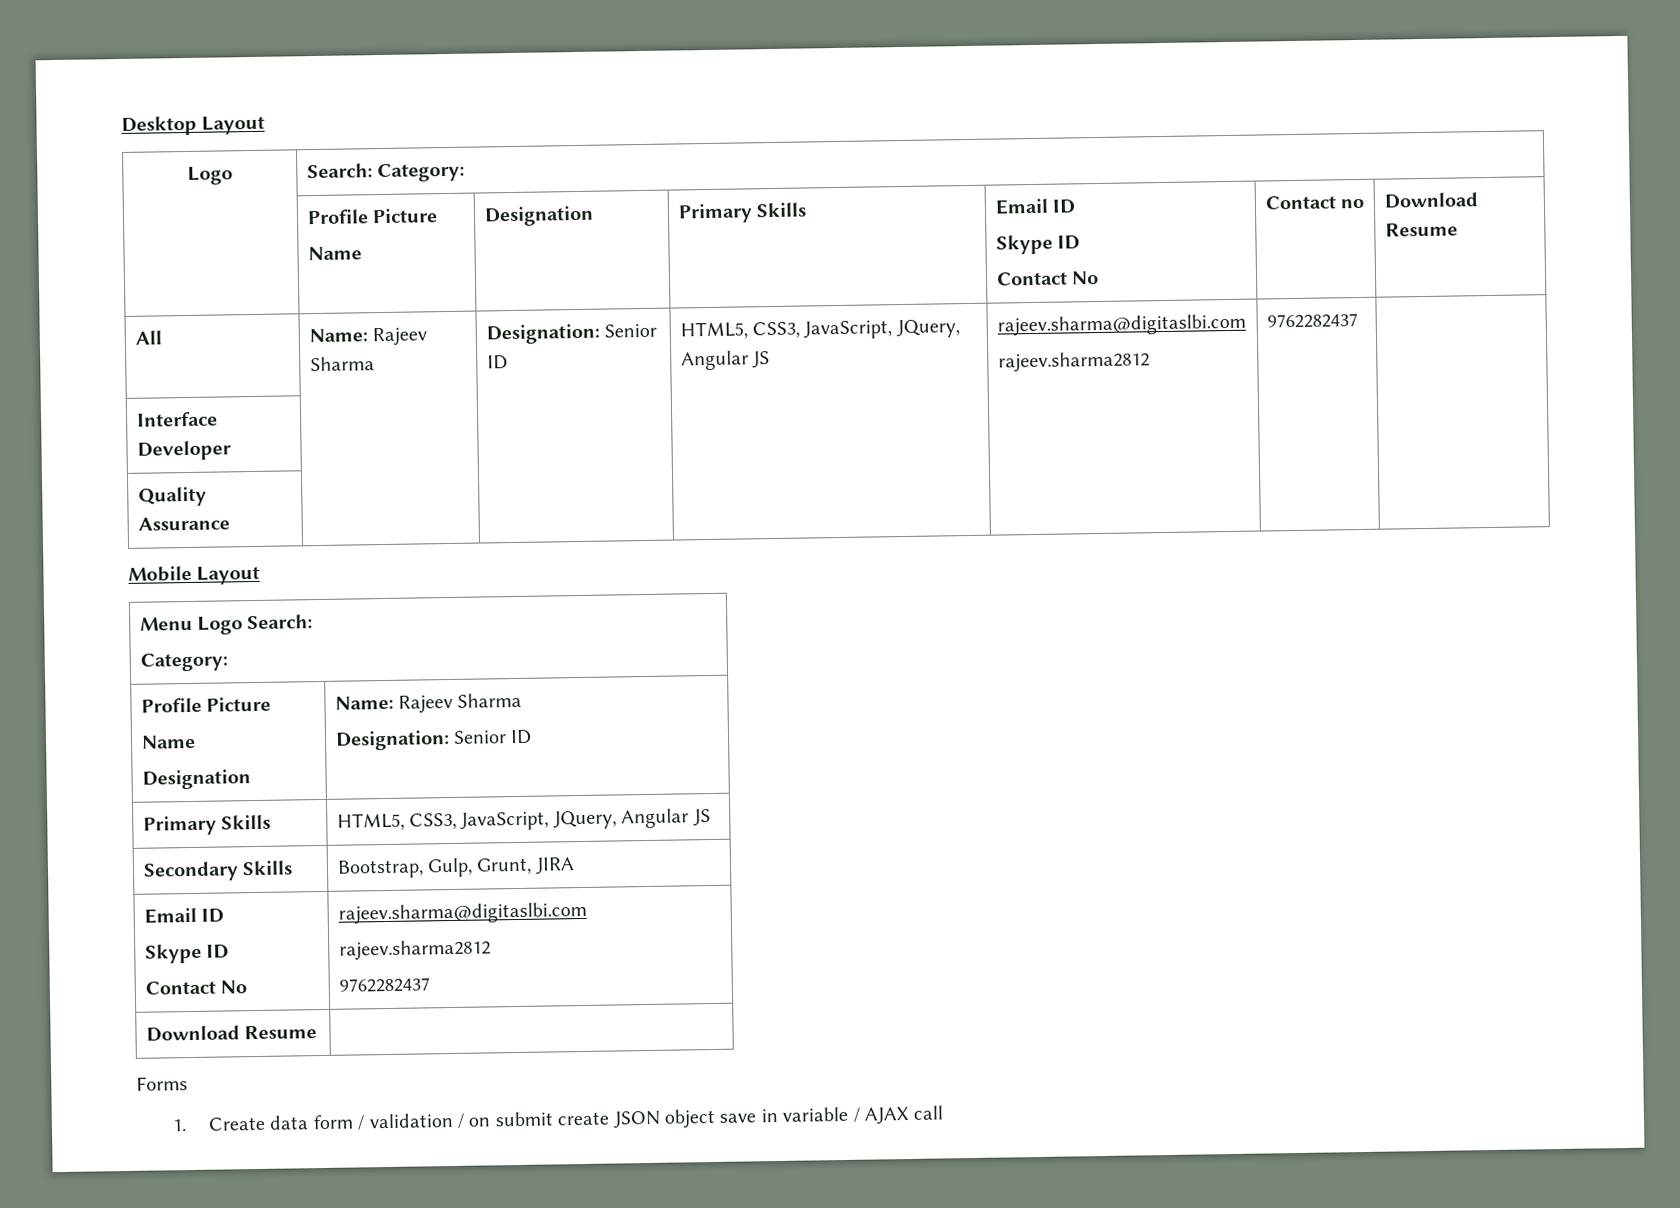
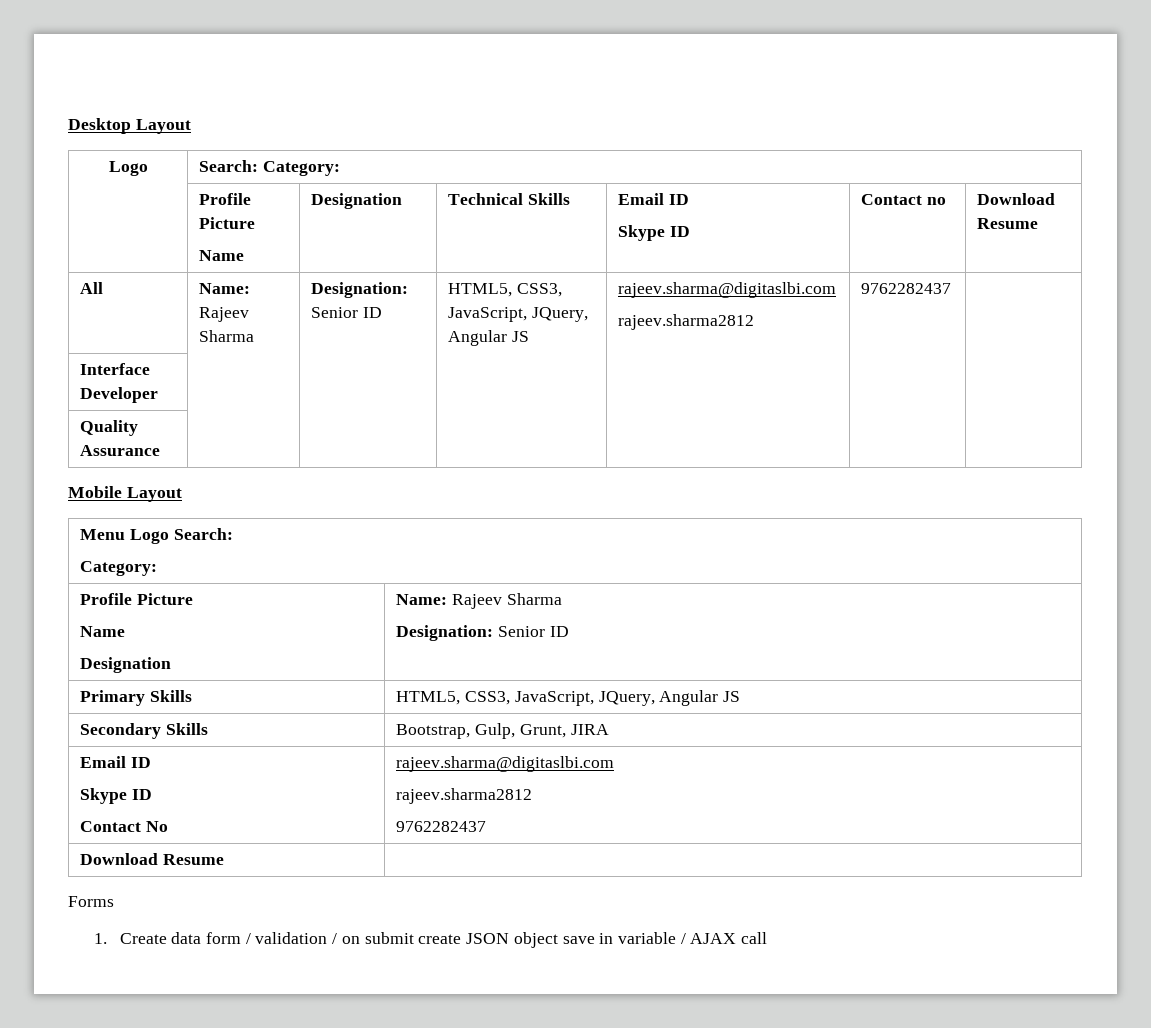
[677,203,753,224] Primary -> [448,193,524,205] Technical
[995,270,1100,286] // Contact No -> (691, 231) none

